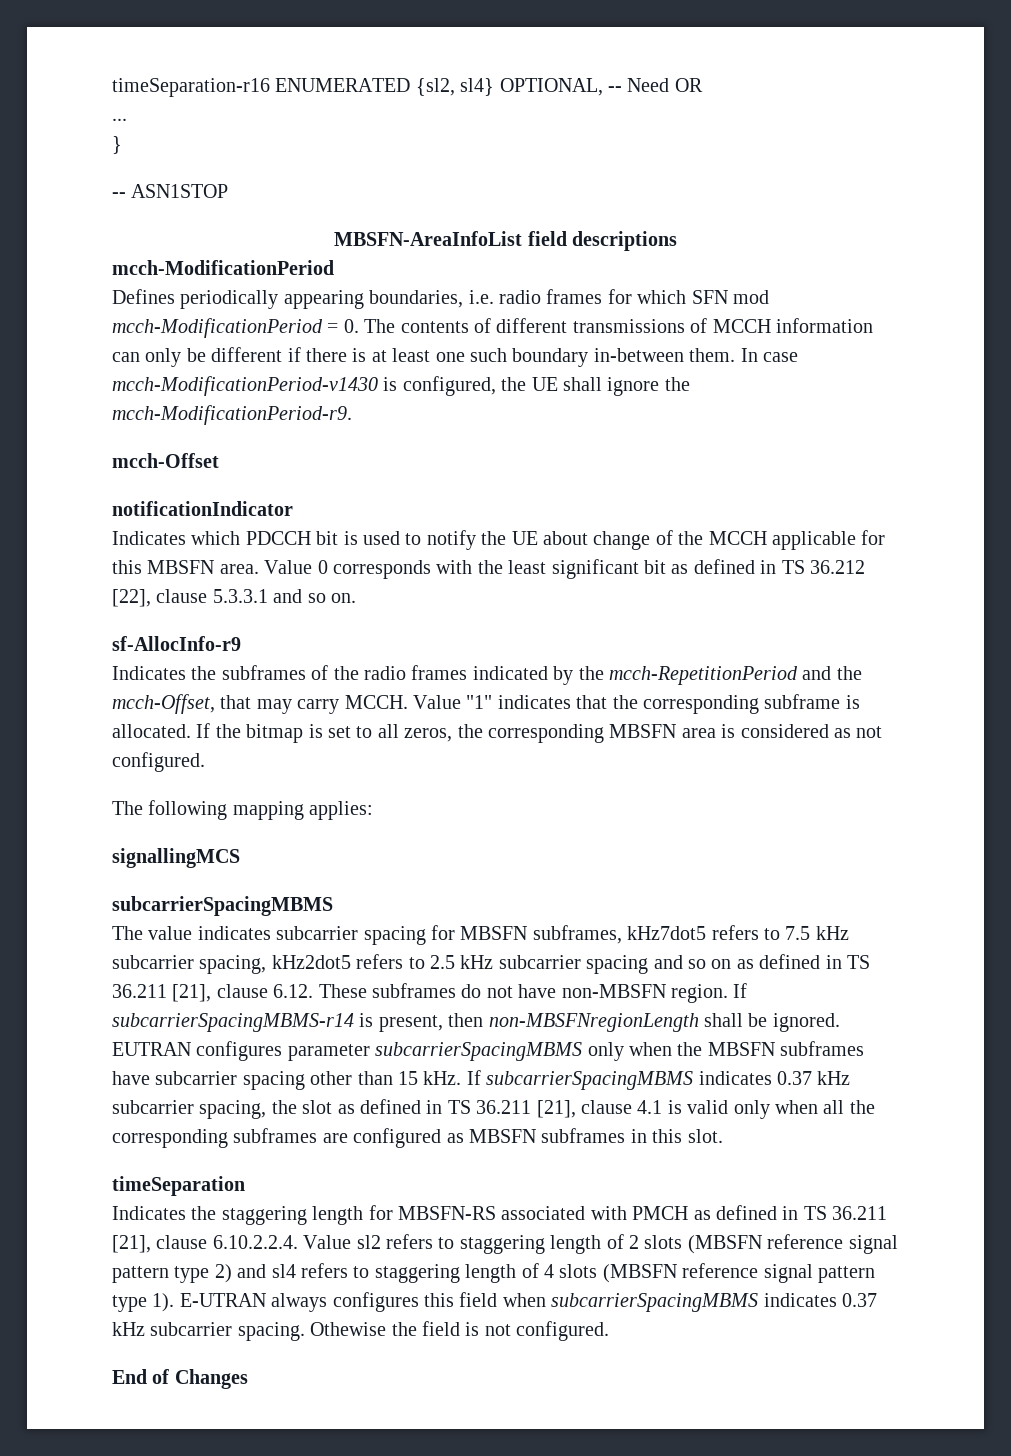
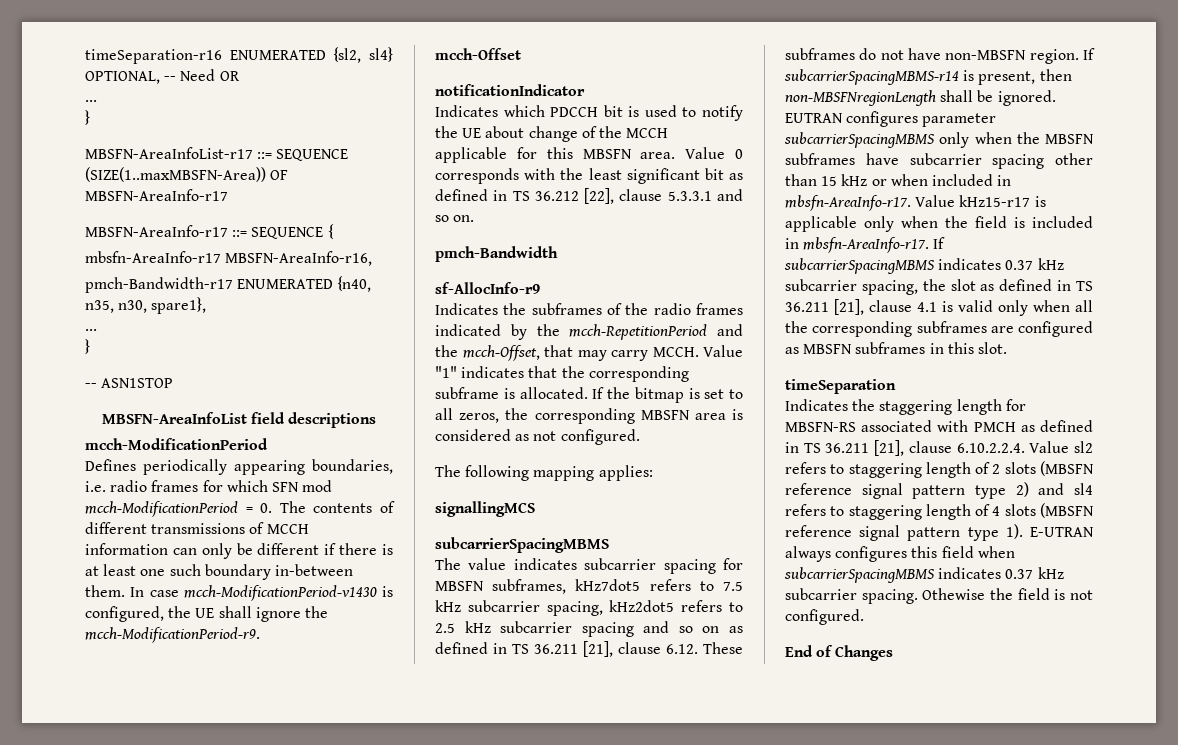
(122, 145) none -> [85,147,349,161] [85,167,289,182] [85,189,228,201] [85,224,334,239] [85,251,373,266] [85,276,372,293] [85,297,207,314] [85,329,97,331] [85,339,90,354] // MBSFN-AreaInfoList-r17 ::= SEQUENCE (SIZE(1..maxMBSFN-Area)) OF MBSFN-AreaInfo-r17 // MBSFN-AreaInfo-r17 ::= SEQUENCE { // mbsfn-AreaInfo-r17 MBSFN-AreaInfo-r16, // pmch-Bandwidth-r17 ENUMERATED {n40, n35, n30, spare1}, // ... // }
(356, 598) none -> [435,246,558,262] // pmch-Bandwidth
[423,1071,462,1085] kHz. -> [841,174,1012,186] [785,195,1046,211] [785,216,1093,232] [785,237,930,253] kHz or when included in mbsfn-AreaInfo-r17. Value kHz15-r17 is applicable only when the field is included in mbsfn-AreaInfo-r17.

